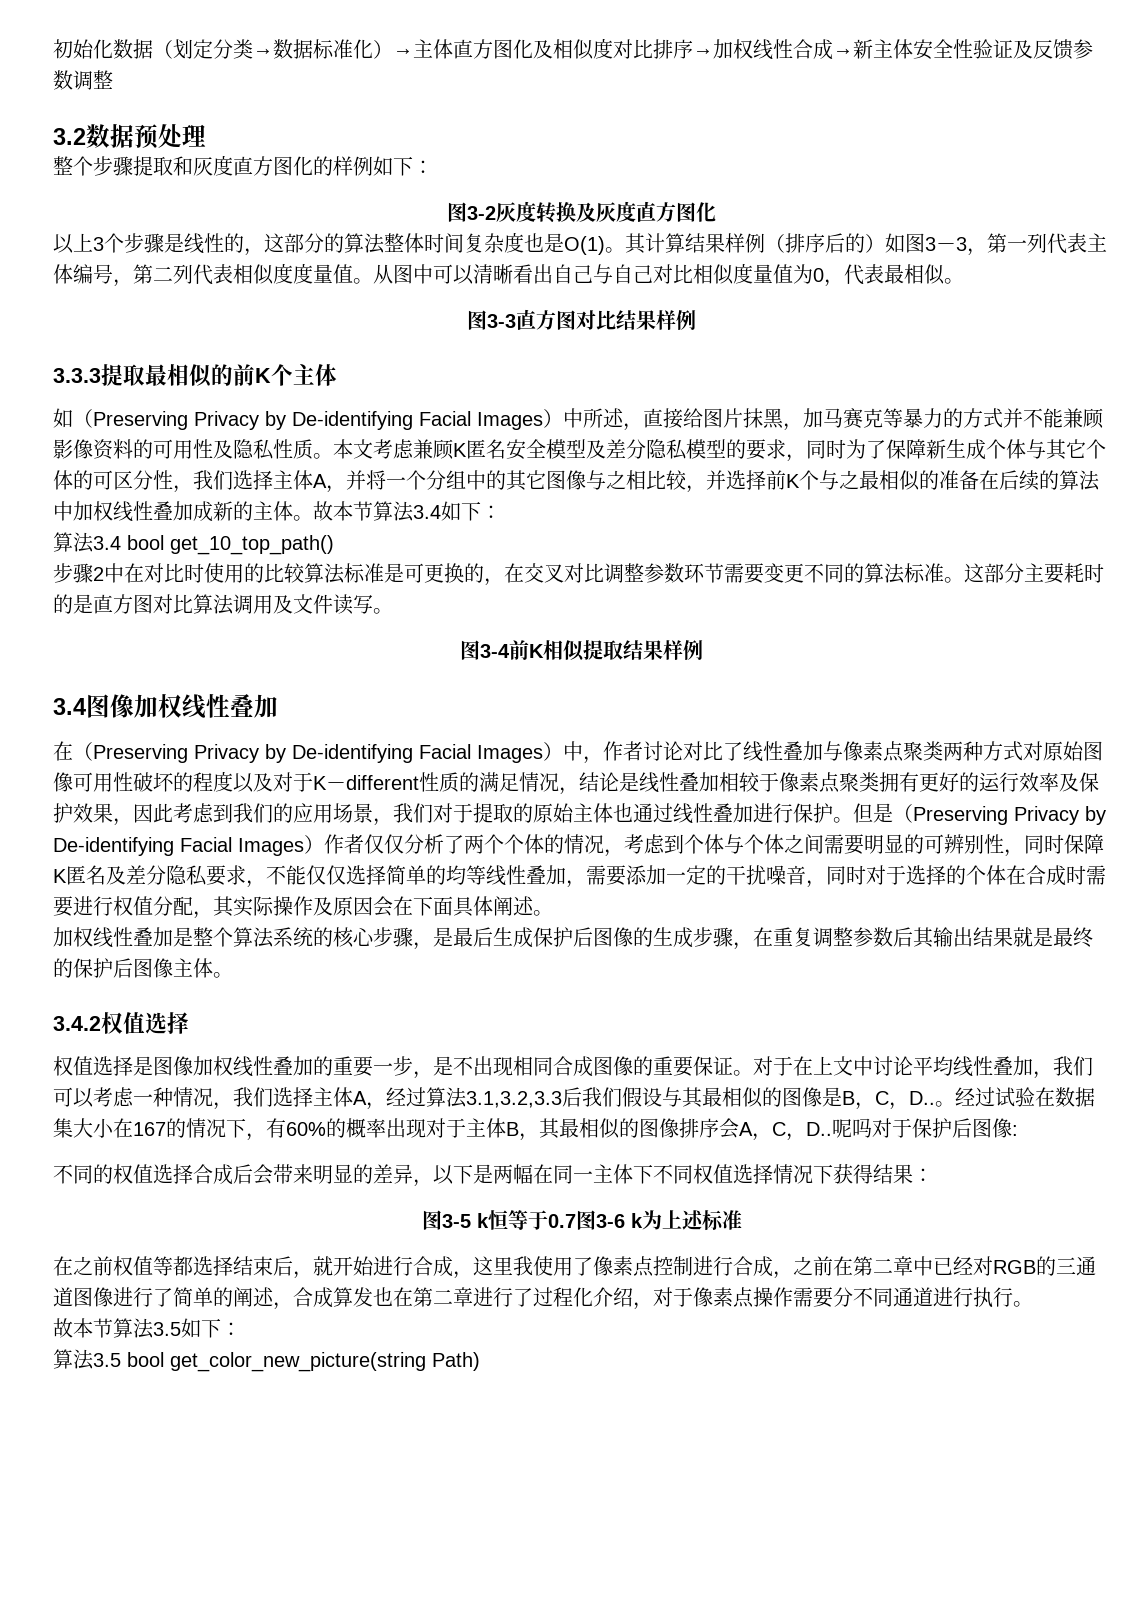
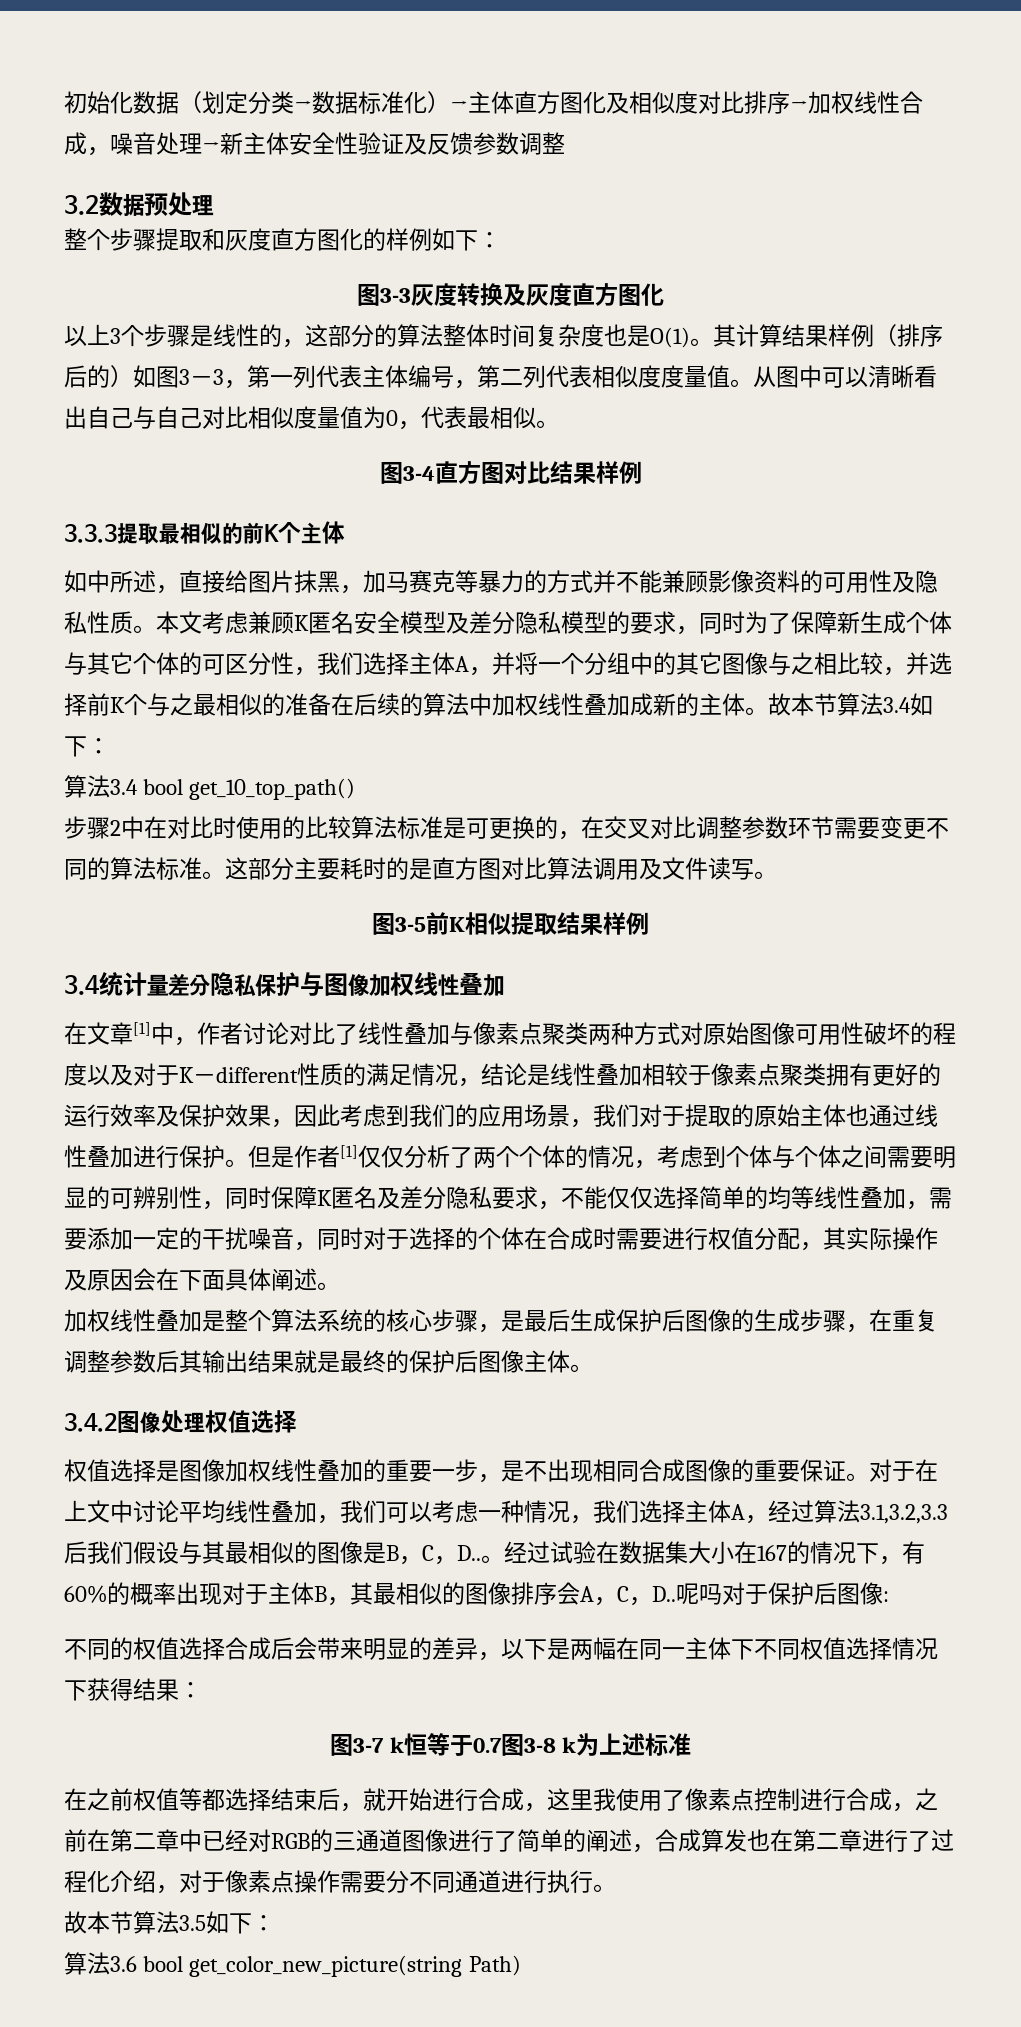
(833, 49) none -> [87,132,202,156] ，噪音处理
[467,206,496,220] 3-2 -> [380,288,411,303] 3-3
[487,314,516,328] 3-3 -> [402,466,435,481] 3-4
[73,409,563,430] （Preserving Privacy by De-identifying Facial Images） -> (87, 581) none
[480,644,510,658] 3-4 -> [395,917,426,932] 3-5
(86, 706) none -> [99,972,324,996] 统计量差分隐私保护与
[73,742,563,763] （Preserving Privacy by De-identifying Facial Images） -> [87,1022,151,1045] 文章[1]
[893,804,1106,825] [53,834,364,856] （Preserving Privacy by De-identifying Facial Images）作者 -> [294,1145,358,1168] 作者[1]
(101, 1023) none -> [117,1410,205,1433] 图像处理
[441,1214,471,1228] 3-5 -> [353,1738,385,1753] 3-7
[595,1214,625,1228] 3-6 -> [523,1738,556,1753] 3-8
[93,1353,121,1367] 3.5 -> [110,1955,137,1972] 3.6

